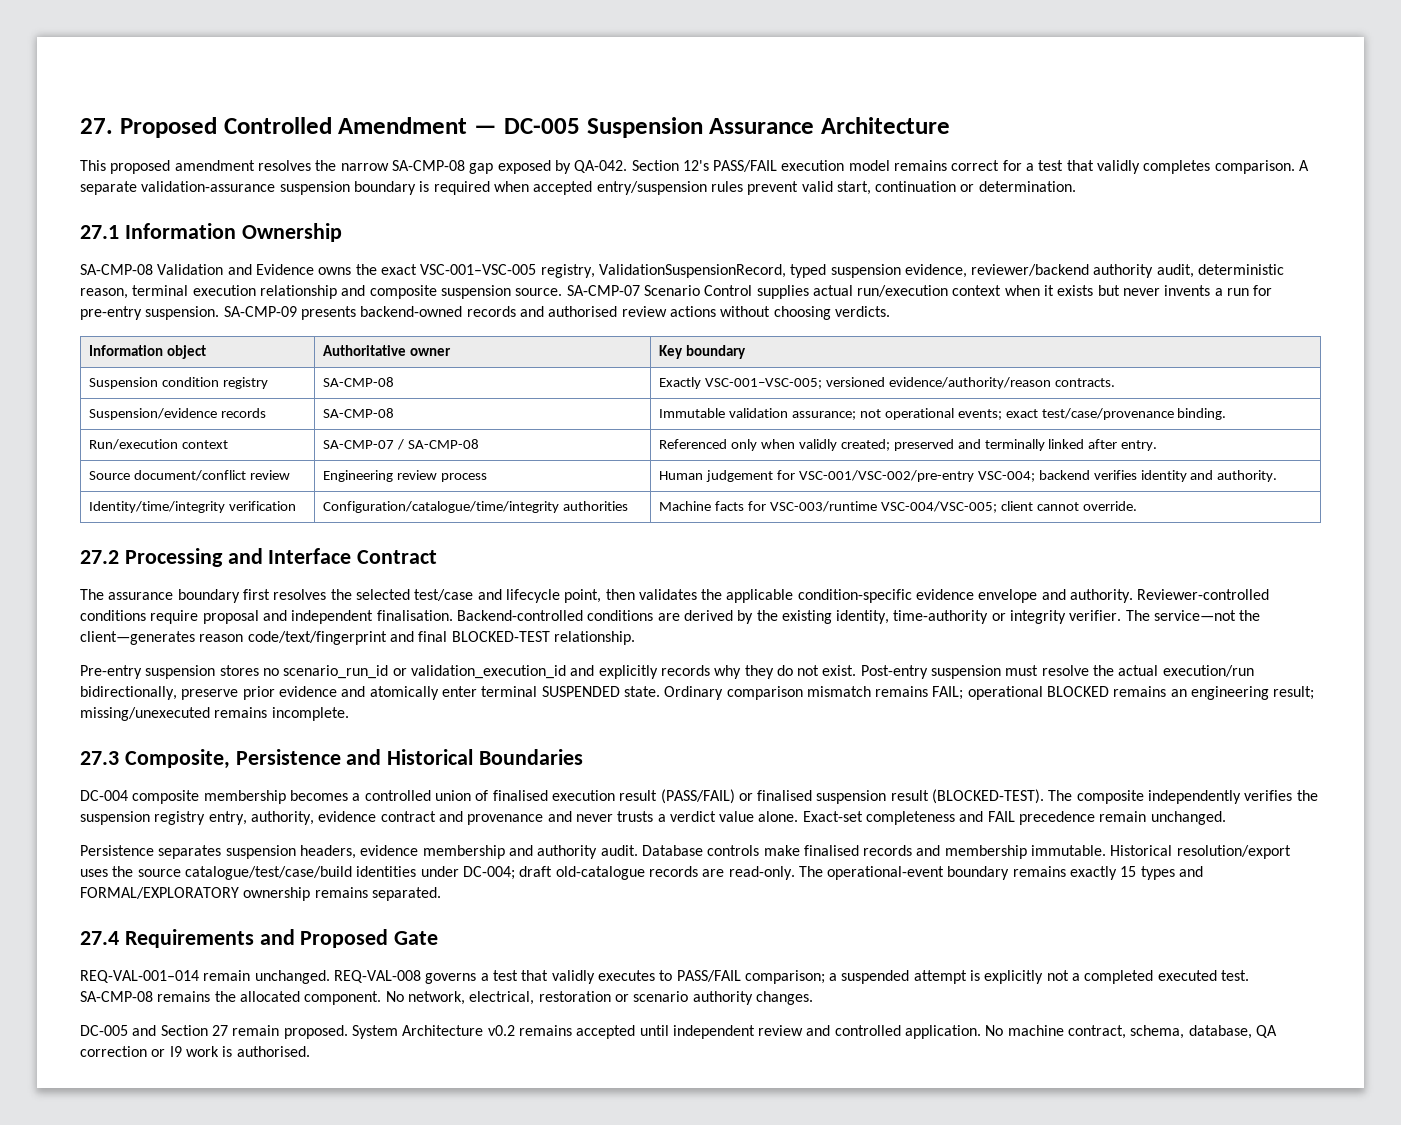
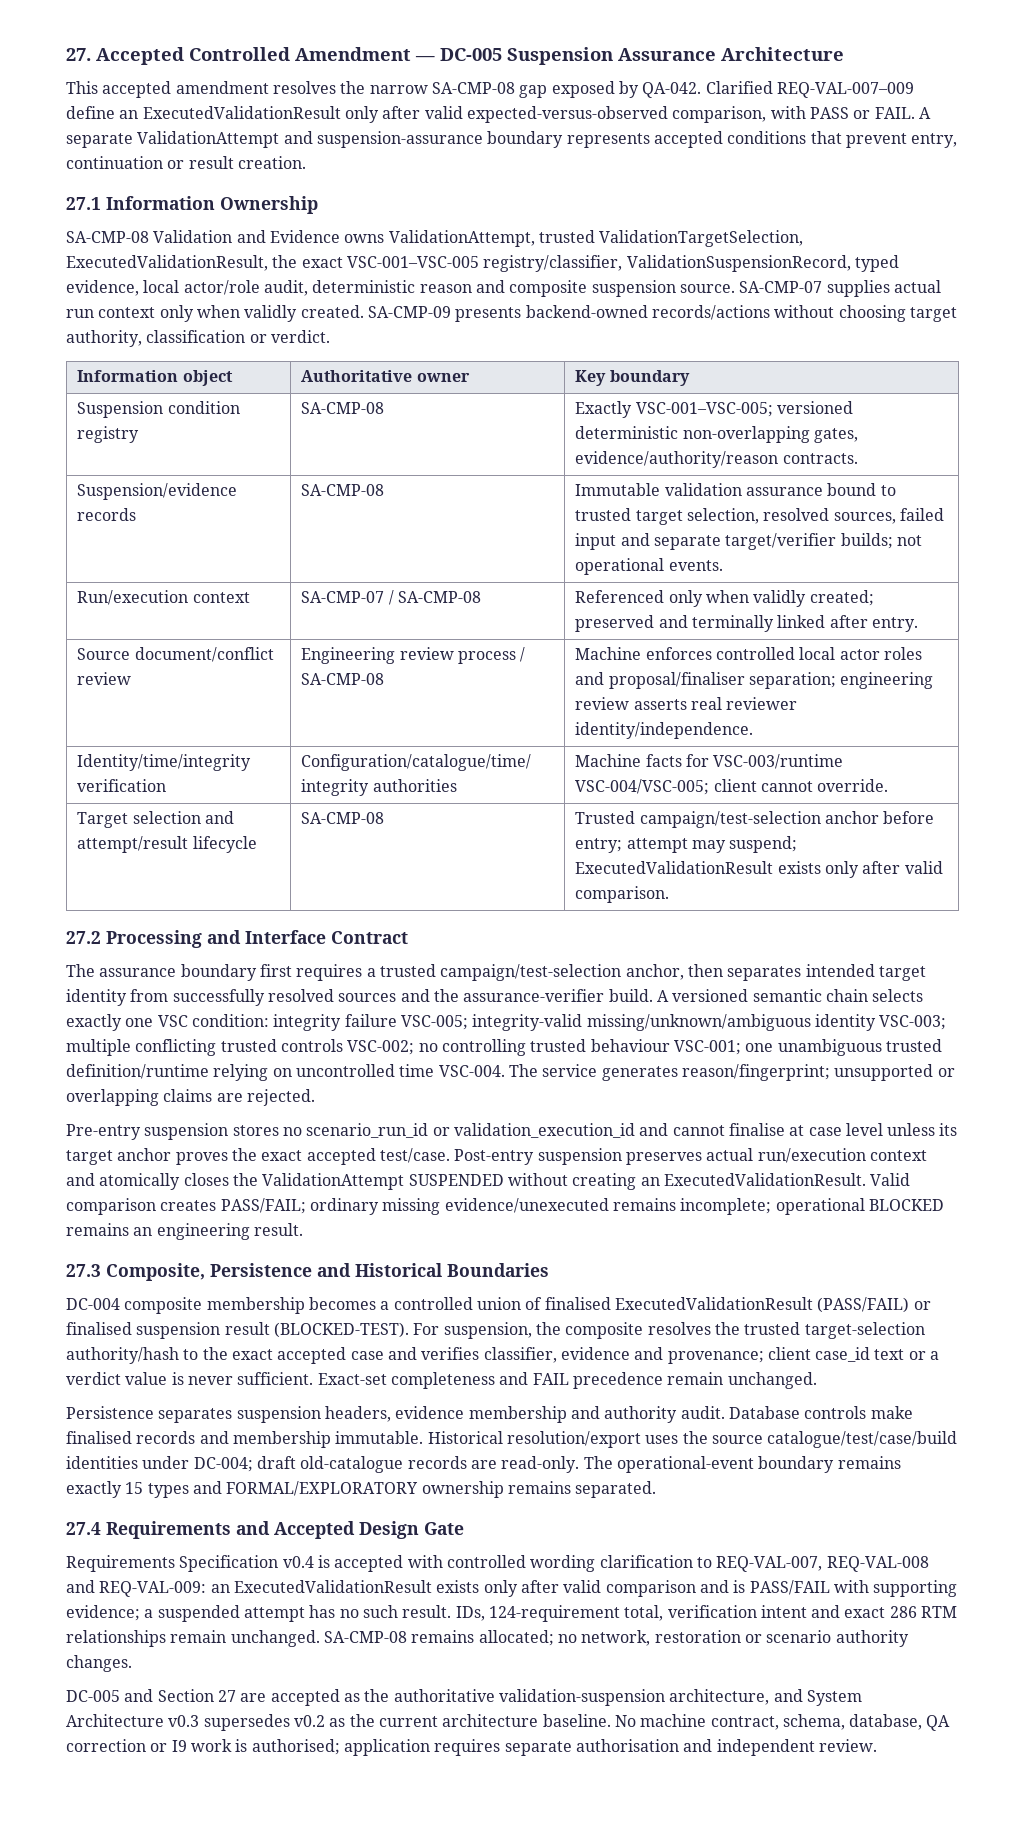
[119,117,217,138] Proposed -> [96,47,184,65] Accepted
[110,160,171,174] proposed -> [102,81,172,98] accepted
[631,160,1310,174] [80,181,1076,195] Section 12's PASS/FAIL execution model remains correct for a test that validly completes comparison. A separate validation-assurance suspension boundary is required when accepted entry/suspension rules prevent valid start, continuation or determination. -> [705,81,914,98] [66,106,931,123] [66,131,958,148] [66,156,306,169] Clarified REQ-VAL-007–009 define an ExecutedValidationResult only after valid expected-versus-observed comparison, with PASS or FAIL. A separate ValidationAttempt and suspension-assurance boundary represents accepted conditions that prevent entry, continuation or result creation.
(352, 271) none -> [388,230,804,247] [66,255,268,271] ValidationAttempt, trusted ValidationTargetSelection, ExecutedValidationResult,
[540,264,595,278] registry, -> [483,255,623,272] registry/classifier,
[830,264,1285,278] [80,285,337,299] suspension evidence, reviewer/backend authority audit, deterministic reason, terminal execution relationship -> [66,280,472,296] evidence, local actor/role audit, deterministic reason
[643,285,1273,299] [80,306,890,320] Scenario Control supplies actual run/execution context when it exists but never invents a run for pre-entry suspension. SA-CMP-09 presents backend-owned records and authorised review actions without choosing verdicts. -> [826,280,941,297] [66,305,957,322] [66,330,330,347] supplies actual run context only when validly created. SA-CMP-09 presents backend-owned records/actions without choosing target authority, classification or verdict.
(885, 382) none -> [575,426,858,443] deterministic non-overlapping gates,
[791,408,1227,420] assurance; not operational events; exact test/case/provenance binding. -> [745,483,896,496] [575,508,944,525] [575,533,922,550] [575,558,723,575] assurance bound to trusted target selection, resolved sources, failed input and separate target/verifier builds; not operational events.
[659,470,1278,482] | Human judgement for VSC-001/VSC-002/pre-entry VSC-004; backend verifies identity and authority. -> [520,647,526,662] [301,673,385,685] [575,647,922,660] [575,672,934,689] [575,697,798,710] [575,722,754,739] / SA-CMP-08 | Machine enforces controlled local actor roles and proposal/finaliser separation; engineering review asserts real reviewer identity/independence.
(1137, 506) none -> [77,811,234,828] [77,836,257,853] [301,812,385,824] [575,811,935,828] [575,836,798,853] [575,861,943,878] [575,886,670,903] // Target selection and attempt/result lifecycle | SA-CMP-08 | Trusted campaign/test-selection anchor before entry; attempt may suspend; ExecutedValidationResult exists only after valid comparison.
[273,589,1270,603] [80,610,1261,624] [80,631,635,645] resolves the selected test/case and lifecycle point, then validates the applicable condition-specific evidence envelope and authority. Reviewer-controlled conditions require proposal and independent finalisation. Backend-controlled conditions are derived by the existing identity, time-authority or integrity verifier. The service—not the client—generates reason code/text/fingerprint and final BLOCKED-TEST relationship. -> [296,964,926,981] [66,989,924,1006] [66,1014,947,1031] [66,1039,942,1056] [66,1064,955,1081] [66,1089,315,1106] requires a trusted campaign/test-selection anchor, then separates intended target identity from successfully resolved sources and the assurance-verifier build. A versioned semantic chain selects exactly one VSC condition: integrity failure VSC-005; integrity-valid missing/unknown/ambiguous identity VSC-003; multiple conflicting trusted controls VSC-002; no controlling trusted behaviour VSC-001; one unambiguous trusted definition/runtime relying on uncontrolled time VSC-004. The service generates reason/fingerprint; unsupported or overlapping claims are rejected.
[598,665,1254,679] [80,686,964,700] explicitly records why they do not exist. Post-entry suspension must resolve the actual execution/run bidirectionally, preserve prior evidence and atomically enter terminal SUSPENDED state. Ordinary comparison mismatch remains FAIL; -> [672,1123,958,1136] [66,1148,927,1165] [66,1173,911,1190] [66,1198,772,1215] cannot finalise at case level unless its target anchor proves the exact accepted test/case. Post-entry suspension preserves actual run/execution context and atomically closes the ValidationAttempt SUSPENDED without creating an ExecutedValidationResult. Valid comparison creates PASS/FAIL; ordinary missing evidence/unexecuted remains incomplete;
[1273,686,1315,700] [80,707,349,721] result; missing/unexecuted remains incomplete. -> [253,1223,303,1236] result.
[551,790,658,801] execution result -> [614,1297,813,1310] ExecutedValidationResult
[1048,790,1318,804] [80,811,799,825] The composite independently verifies the suspension registry entry, authority, evidence contract and provenance and never trusts a verdict value alone. -> [413,1322,925,1339] [66,1347,940,1364] [66,1372,314,1385] For suspension, the composite resolves the trusted target-selection authority/hash to the exact accepted case and verifies classifier, evidence and provenance; client case_id text or a verdict value is never sufficient.
[300,929,389,948] Proposed -> [274,1521,419,1539] Accepted Design
[80,970,1250,984] [80,991,535,1005] REQ-VAL-001–014 remain unchanged. REQ-VAL-008 governs a test that validly executes to PASS/FAIL comparison; a suspended attempt is explicitly not a completed executed test. SA-CMP-08 remains the allocated component. No network, electrical, -> [66,1555,929,1572] [66,1580,958,1597] [66,1605,958,1622] [66,1630,651,1647] Requirements Specification v0.4 is accepted with controlled wording clarification to REQ-VAL-007, REQ-VAL-008 and REQ-VAL-009: an ExecutedValidationResult exists only after valid comparison and is PASS/FAIL with supporting evidence; a suspended attempt has no such result. IDs, 124-requirement total, verification intent and exact 286 RTM relationships remain unchanged. SA-CMP-08 remains allocated; no network,
[232,1025,982,1039] remain proposed. System Architecture v0.2 remains accepted until independent review and controlled application. -> [240,1689,862,1706] [66,1714,611,1731] are accepted as the authoritative validation-suspension architecture, and System Architecture v0.3 supersedes v0.2 as the current architecture baseline.
[236,1046,310,1057] authorised. -> [251,1739,877,1756] authorised; application requires separate authorisation and independent review.

